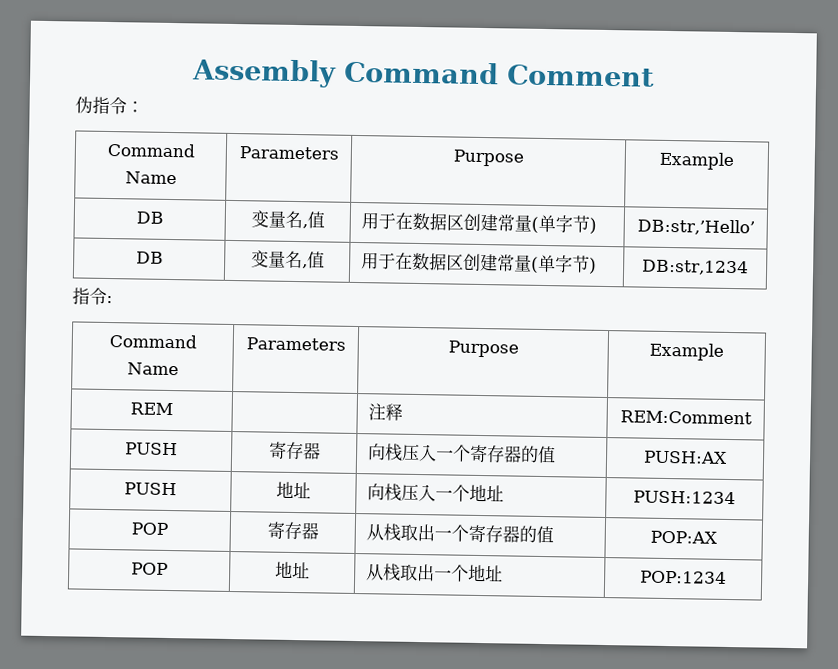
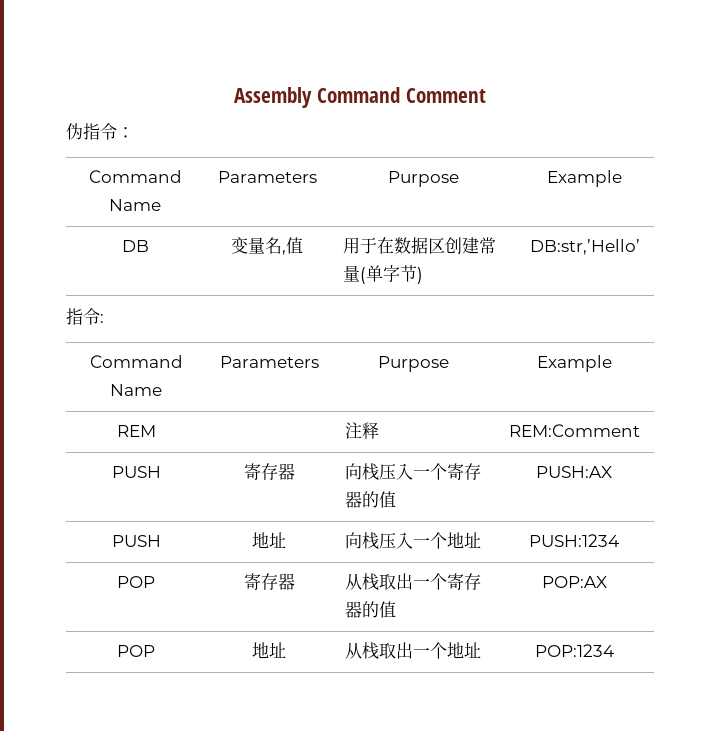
[135,251,164,264] [250,250,325,269] [361,252,598,274] [642,259,750,276] // DB | 变量名,值 | 用于在数据区创建常量(单字节) | DB:str,1234 -> (640, 247) none

